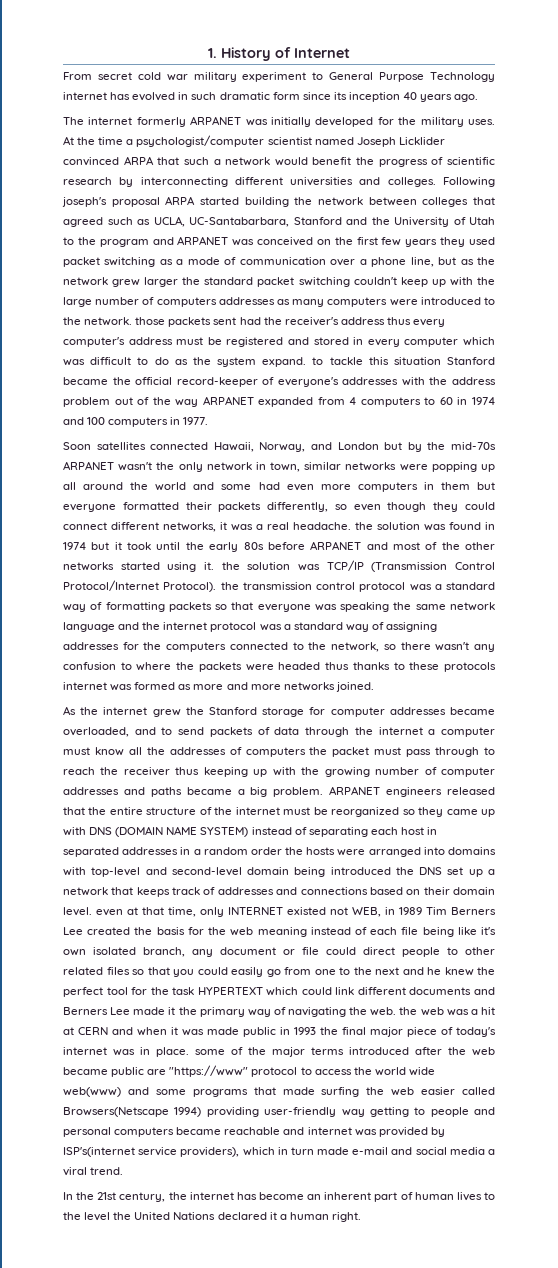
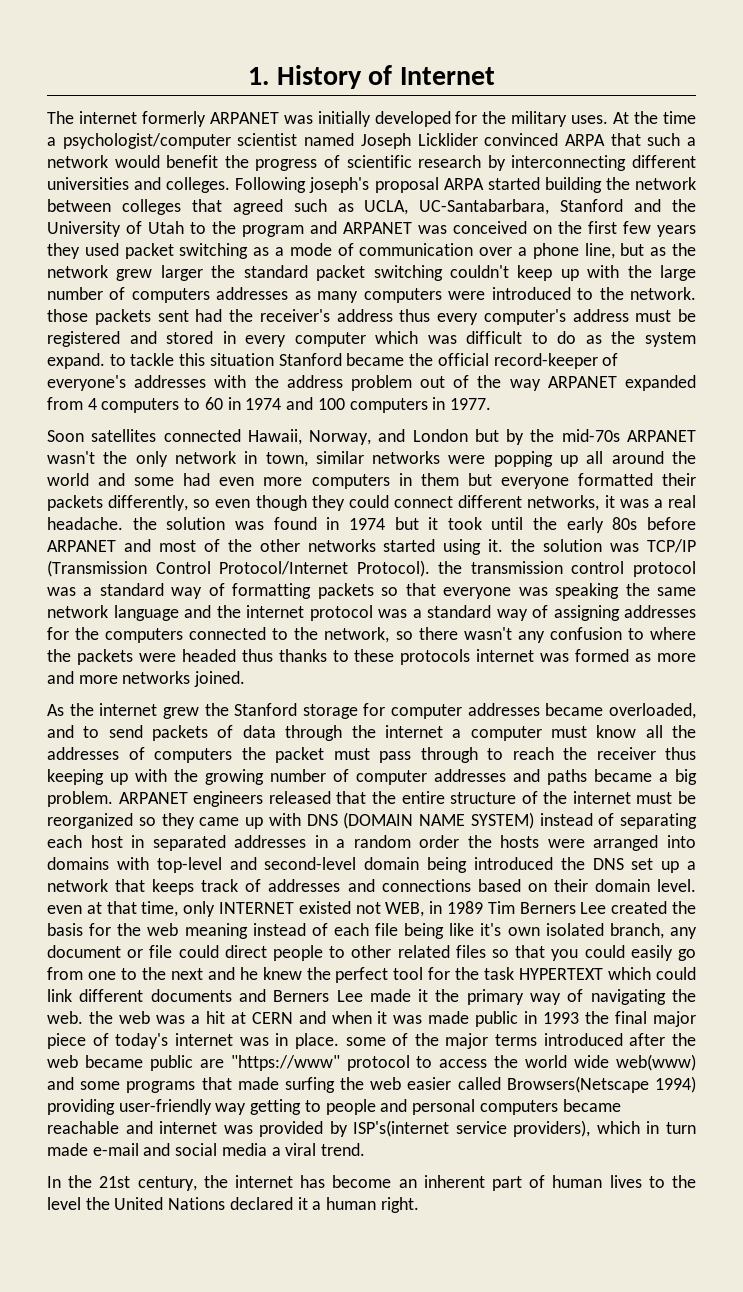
[63,72,495,82] [63,92,479,102] // From secret cold war military experiment to General Purpose Technology internet has evolved in such dramatic form since its inception 40 years ago. -> (495, 76) none

